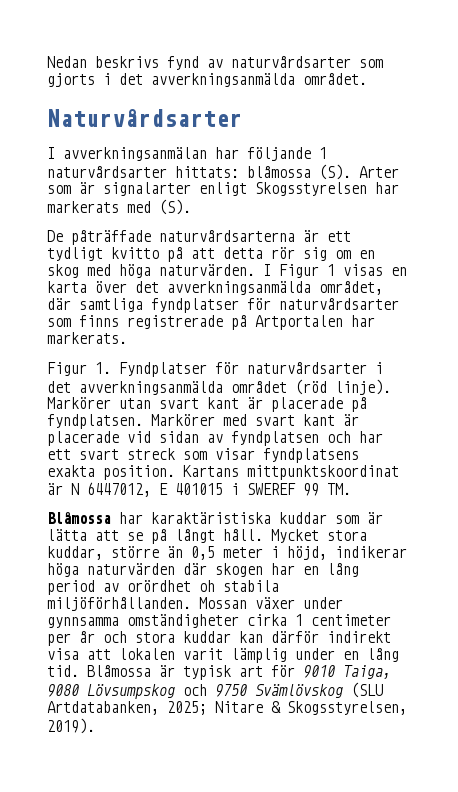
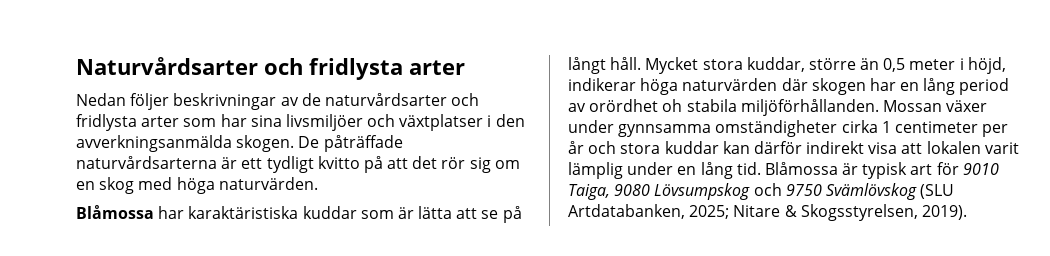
[47,56,383,70] [47,73,367,87] [47,109,242,127] [47,147,327,161] [47,164,399,180] [47,182,399,196] [47,199,191,215] Nedan beskrivs fynd av naturvårdsarter som gjorts i det avverkningsanmälda området. // Naturvårdsarter // I avverkningsanmälan har följande 1 naturvårdsarter hittats: blåmossa (S). Arter som är signalarter enligt Skogsstyrelsen har markerats med (S). // -> [76,57,465,80] [76,93,480,110] [76,114,525,131] [76,135,295,152] Naturvårdsarter och fridlysta arter // Nedan följer beskrivningar av de naturvårdsarter och fridlysta arter som har sina livsmiljöer och växtplatser i den avverkningsanmälda skogen.
[223,247,263,259] detta -> [412,156,438,169] det
[263,264,407,278] [47,281,383,295] [47,298,399,313] [47,315,375,330] [47,332,127,344] [47,362,383,377] [47,379,391,395] [47,397,367,412] [47,414,359,429] [47,431,383,446] [47,448,359,463] [47,465,399,480] [47,482,351,497] I Figur 1 visas en karta över det avverkningsanmälda området, där samtliga fyndplatser för naturvårdsarter som finns registrerade på Artportalen har markerats. // Figur 1. Fyndplatser för naturvårdsarter i det avverkningsanmälda området (röd linje). Markörer utan svart kant är placerade på fyndplatsen. Markörer med svart kant är placerade vid sidan av fyndplatsen och har ett svart streck som visar fyndplatsens exakta position. Kartans mittpunktskoordinat är N 6447012, E 401015 i SWEREF 99 TM. -> (318, 183) none

